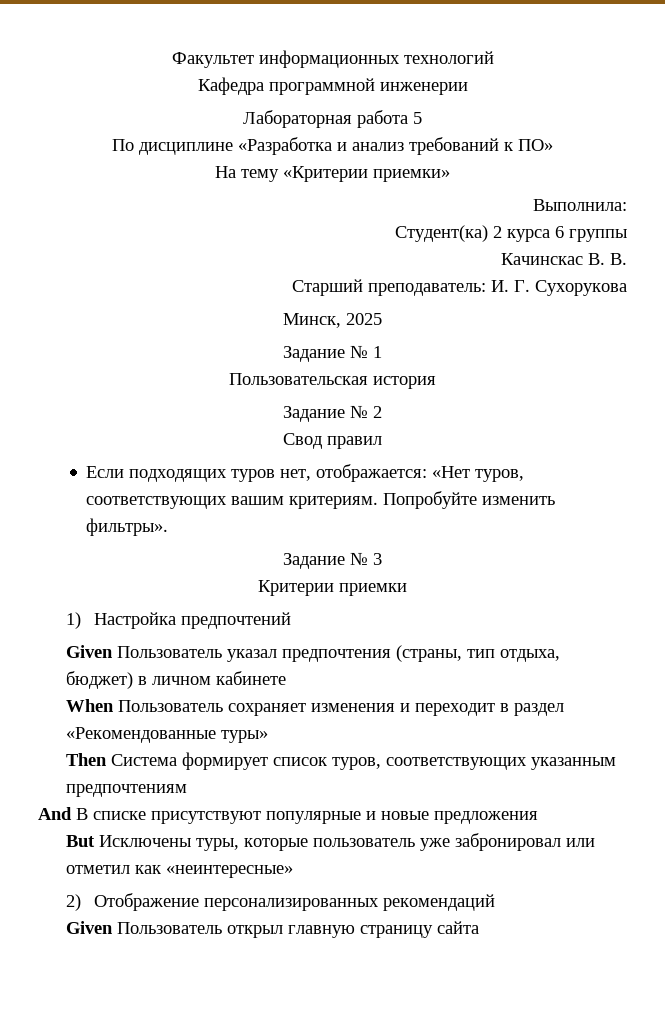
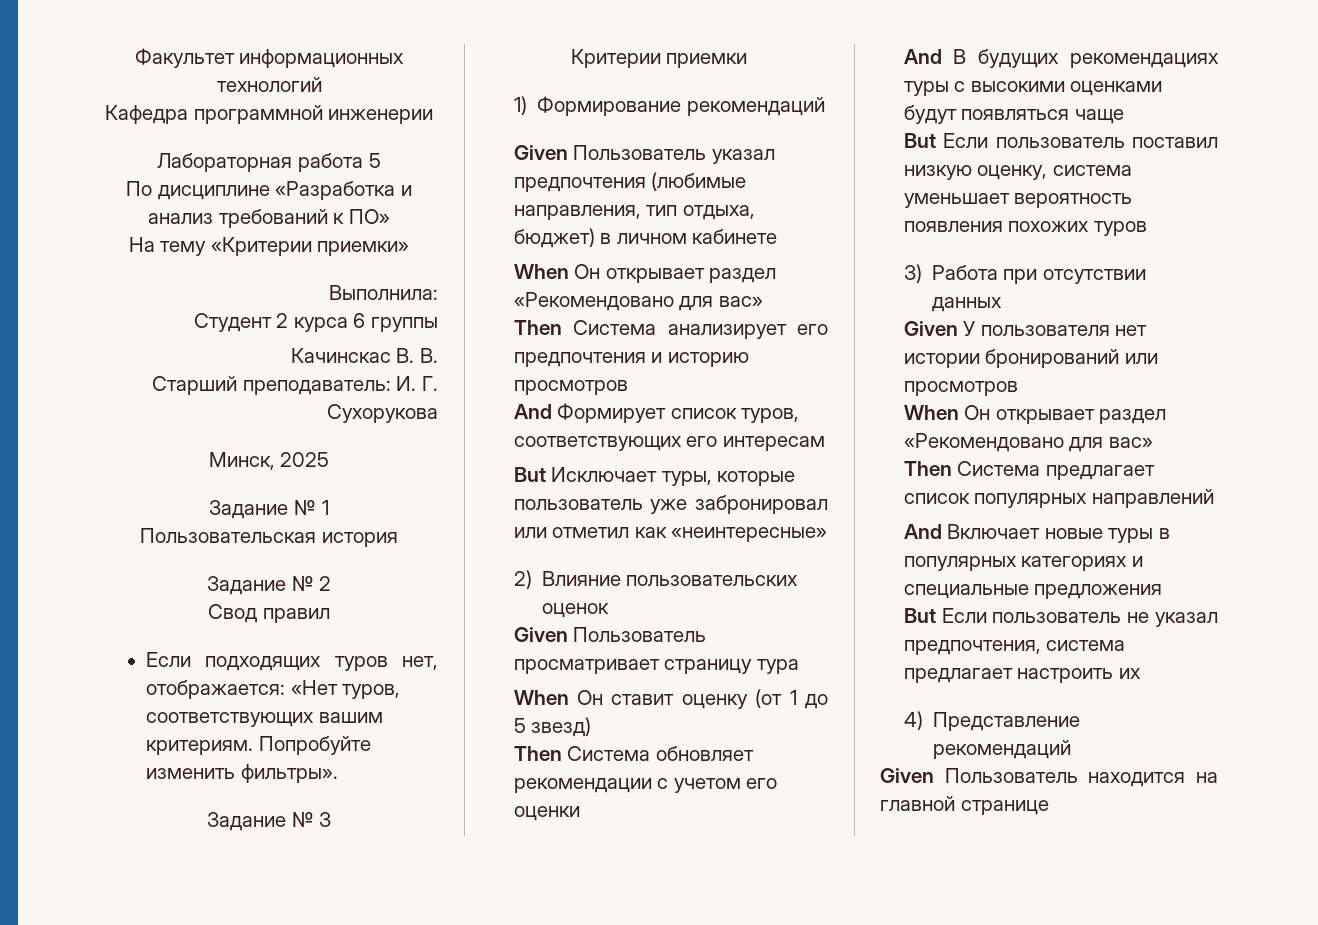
[395,225,488,242] Студент(ка) -> [193,313,272,332] Студент
[94,612,292,629] Настройка предпочтений -> [537,96,825,116] Формирование рекомендаций
[396,645,463,662] (страны, -> [651,172,747,191] [513,205,641,220] (любимые направления,
[118,700,565,716] [66,727,269,743] [66,752,617,770] [66,784,188,797] [38,807,538,824] [66,835,192,847] Пользователь сохраняет изменения и переходит в раздел «Рекомендованные туры» // Then Система формирует список туров, соответствующих указанным предпочтениям // And В списке присутствуют популярные и новые предложения // But Исключены -> [574,264,777,283] [513,292,763,311] [513,320,828,339] [513,352,749,367] [513,380,628,395] [513,403,800,423] [513,436,825,451] [513,467,658,482] Он открывает раздел «Рекомендовано для вас» // Then Система анализирует его предпочтения и историю просмотров // And Формирует список туров, соответствующих его интересам // But Исключает
[94,893,496,911] [66,921,480,938] Отображение персонализированных рекомендаций // Given Пользователь открыл главную страницу сайта -> [541,571,799,586] [541,603,609,618] [513,627,707,642] [513,659,799,674] [513,689,828,709] [513,717,592,737] [513,746,754,761] [513,778,778,793] [513,806,580,821] [903,49,1219,68] [903,81,1163,96] [903,105,1124,124] [903,133,1218,148] [903,165,1132,180] [903,193,1133,208] [903,221,1147,236] [903,264,1146,284] [931,297,1002,312] [903,321,1148,336] [903,349,1158,368] [903,381,1018,396] [903,405,1167,424] [903,433,1153,452] [903,461,1155,480] [903,489,1214,508] [903,524,1170,543] [903,556,1143,571] [903,584,1163,599] [903,608,1218,627] [903,640,1126,655] [903,668,1141,683] [903,711,1080,731] [932,740,1071,759] [880,768,1218,787] [880,796,1049,815] Влияние пользовательских оценок // Given Пользователь просматривает страницу тура // When Он ставит оценку (от 1 до 5 звезд) // Then Система обновляет рекомендации с учетом его оценки // And В будущих рекомендациях туры с высокими оценками будут появляться чаще // But Если пользователь поставил низкую оценку, система уменьшает вероятность появления похожих туров // 3) Работа при отсутствии данных // Given У пользователя нет истории бронирований или просмотров // When Он открывает раздел «Рекомендовано для вас» // Then Система предлагает список популярных направлений // And Включает новые туры в популярных категориях и специальные предложения // But Если пользователь не указал предпочтения, система предлагает настроить их // 4) Представление рекомендаций // Given Пользователь находится на главной странице

